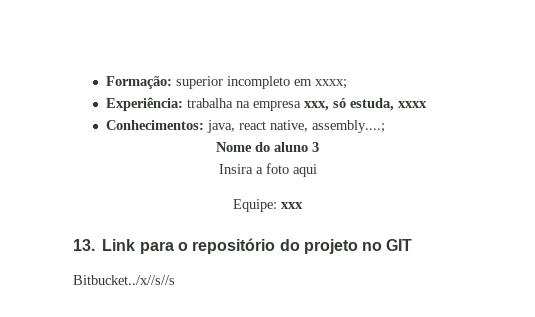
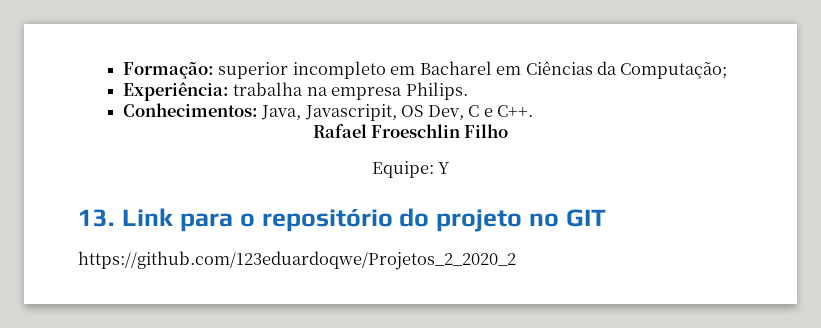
[315,79,348,89] xxxx; -> [419,61,728,79] Bacharel em Ciências da Computação;
[304,98,428,111] [106,120,386,133] [216,142,319,152] [218,163,317,177] xxx, só estuda, xxxx // Conhecimentos: java, react native, assembly....; // Nome do aluno 3 // Insira a foto aqui -> [405,82,468,100] [122,103,533,121] [312,124,509,138] Philips. // Conhecimentos: Java, Javascripit, OS Dev, C e C++. // Rafael Froeschlin Filho
[281,202,303,209] xxx -> [438,162,451,174] Y
[73,275,175,285] Bitbucket../x//s//s -> [78,251,516,270] https://github.com/123eduardoqwe/Projetos_2_2020_2

